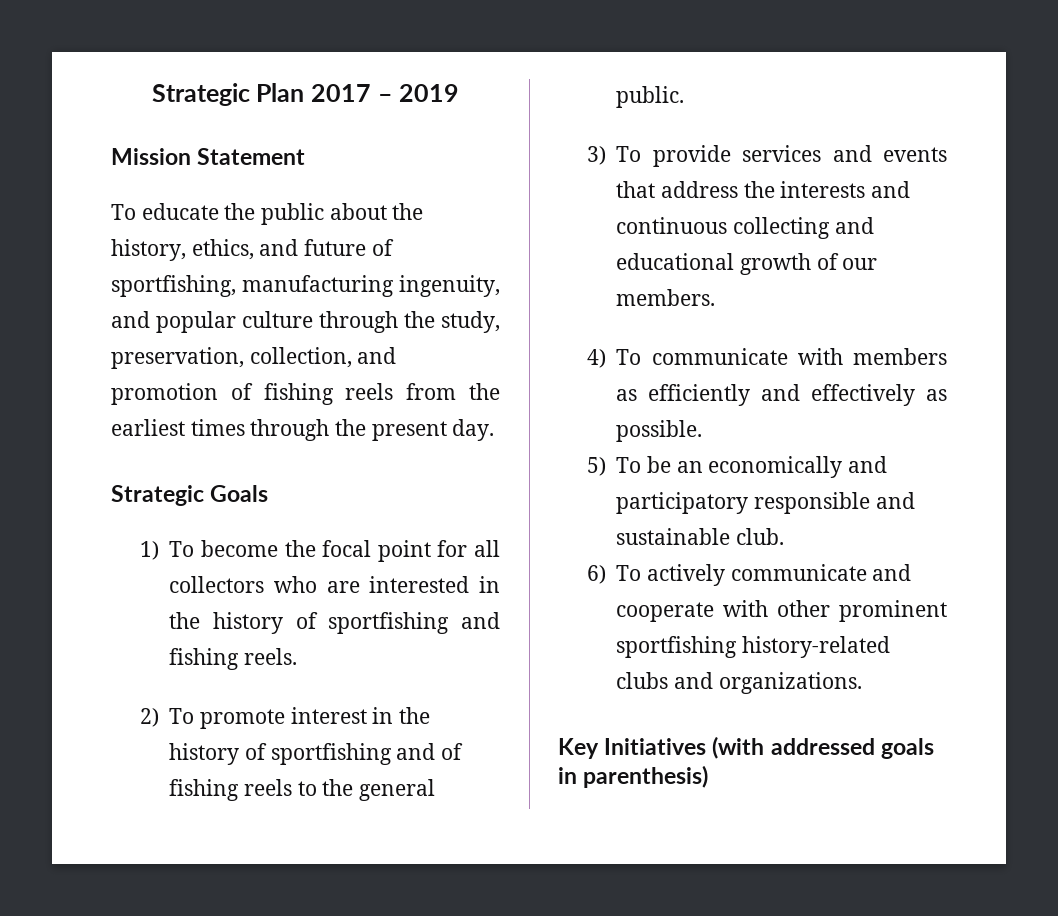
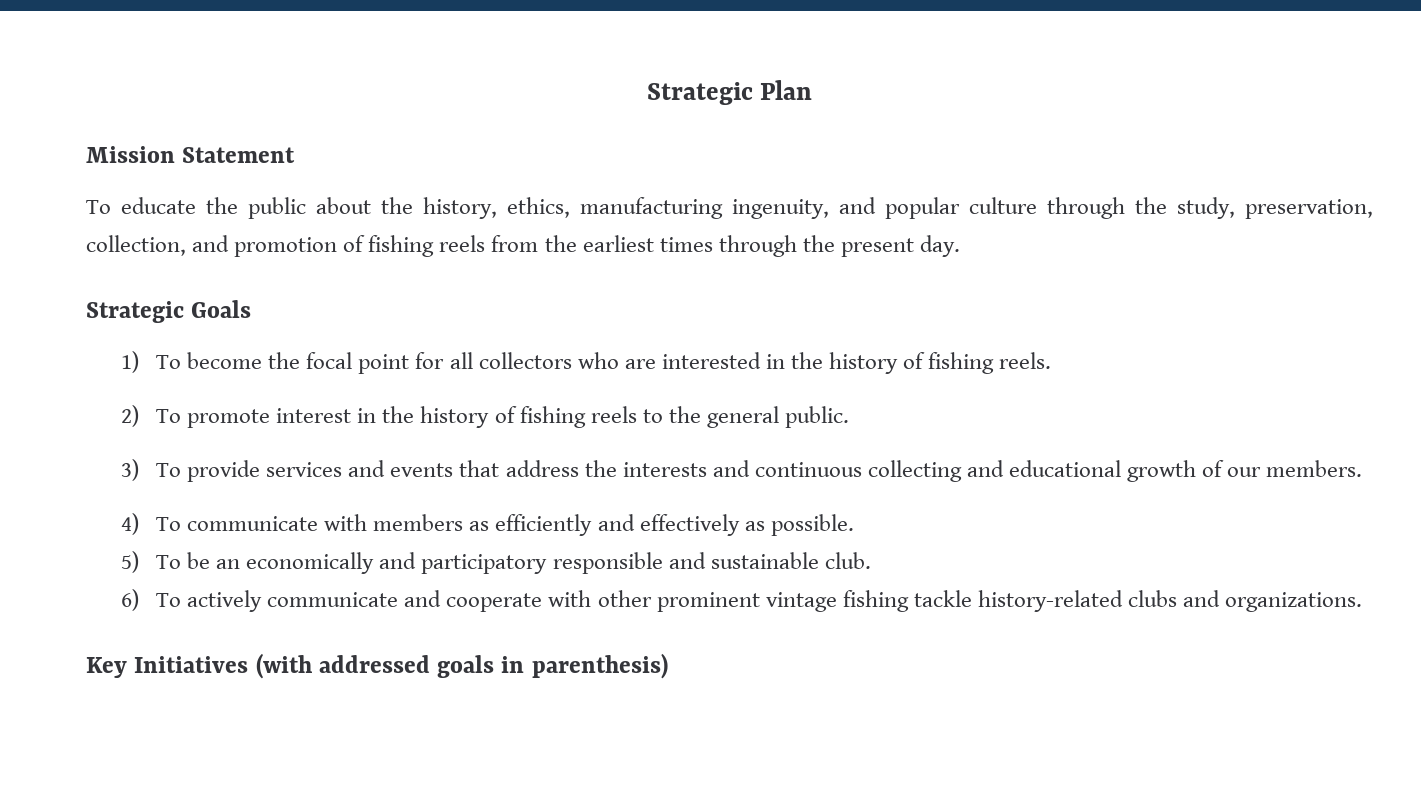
[311,84,460,102] 2017 – 2019 -> (813, 90) none
[259,239,394,256] [111,275,236,297] and future of sportfishing, -> (570, 207) none
[328,612,500,634] sportfishing and -> (926, 360) none
[270,743,463,765] sportfishing and of -> (517, 414) none
[616,636,738,658] sportfishing -> [765,590,972,612] vintage fishing tackle

